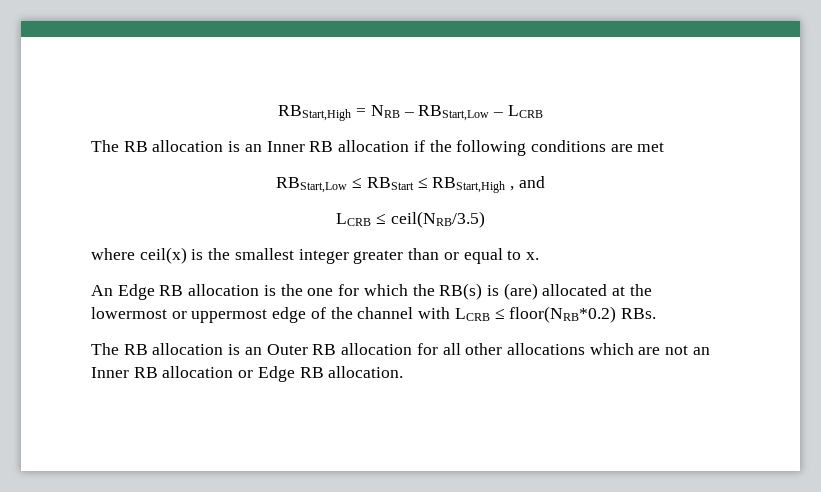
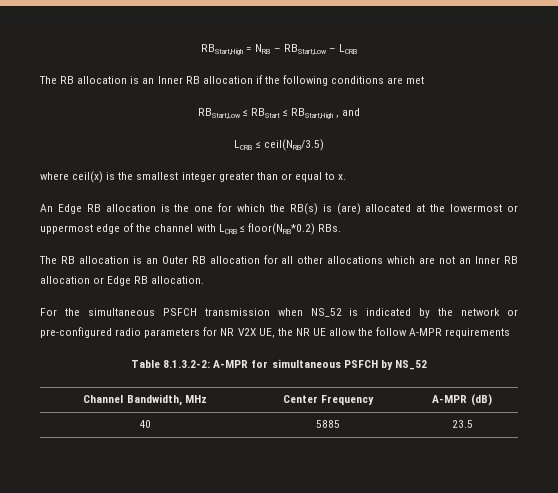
(404, 372) none -> [40,308,519,318] [40,327,511,338] [131,359,427,370] [83,394,207,406] [282,395,375,405] [432,394,492,406] [139,420,151,428] [316,420,340,428] [451,420,473,428] // For the simultaneous PSFCH transmission when NS_52 is indicated by the network or pre-configured radio parameters for NR V2X UE, the NR UE allow the follow A-MPR requirements // Table 8.1.3.2-2: A-MPR for simultaneous PSFCH by NS_52 // Channel Bandwidth, MHz | Center Frequency | A-MPR (dB) // 40 | 5885 | 23.5

